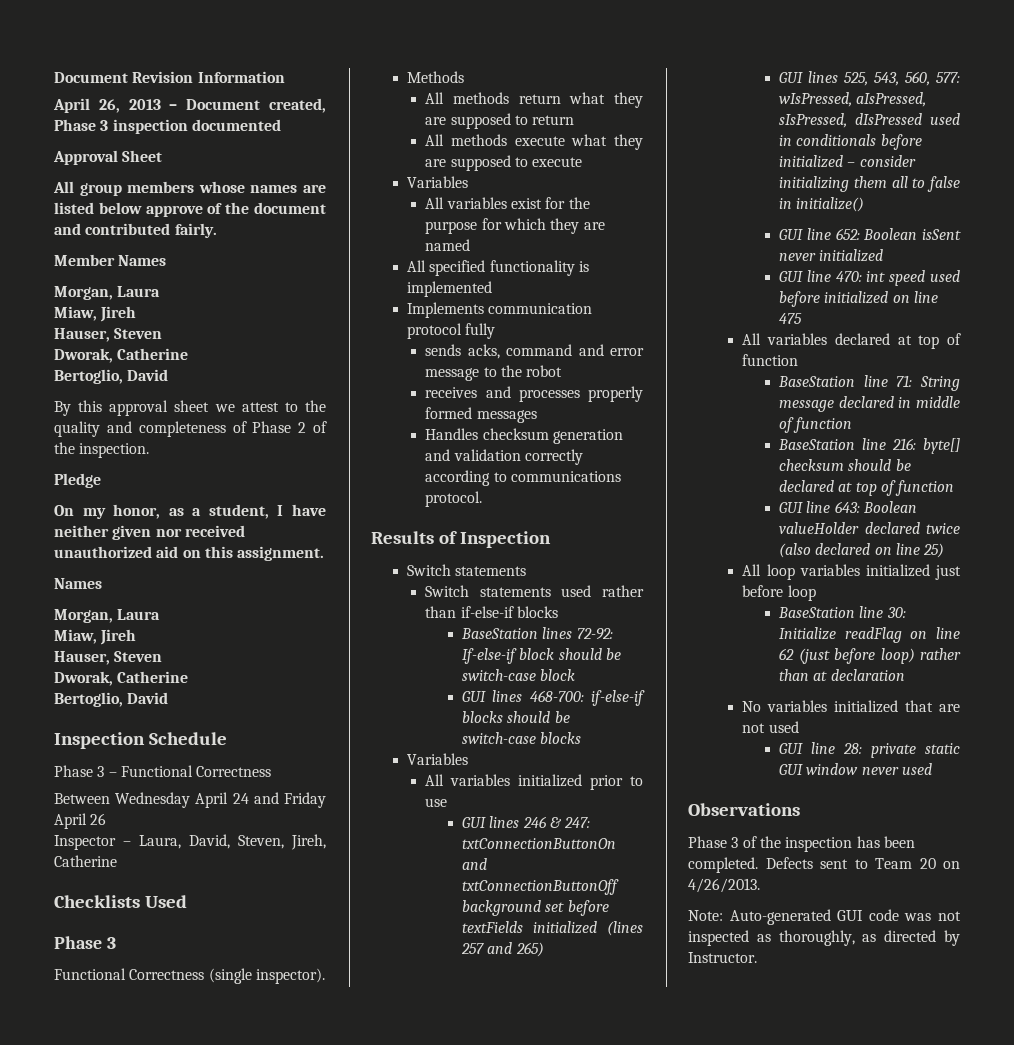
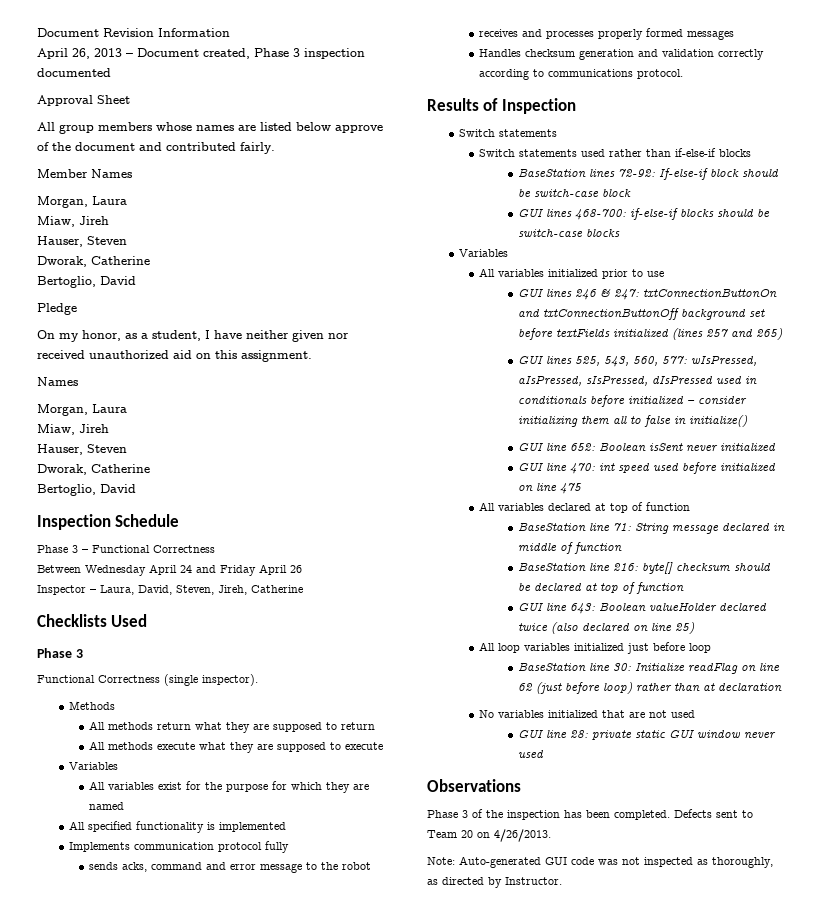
[54,400,326,416] [54,421,327,437] [54,442,150,458] // By this approval sheet we attest to the quality and completeness of Phase 2 of the inspection. -> (136, 280) none

